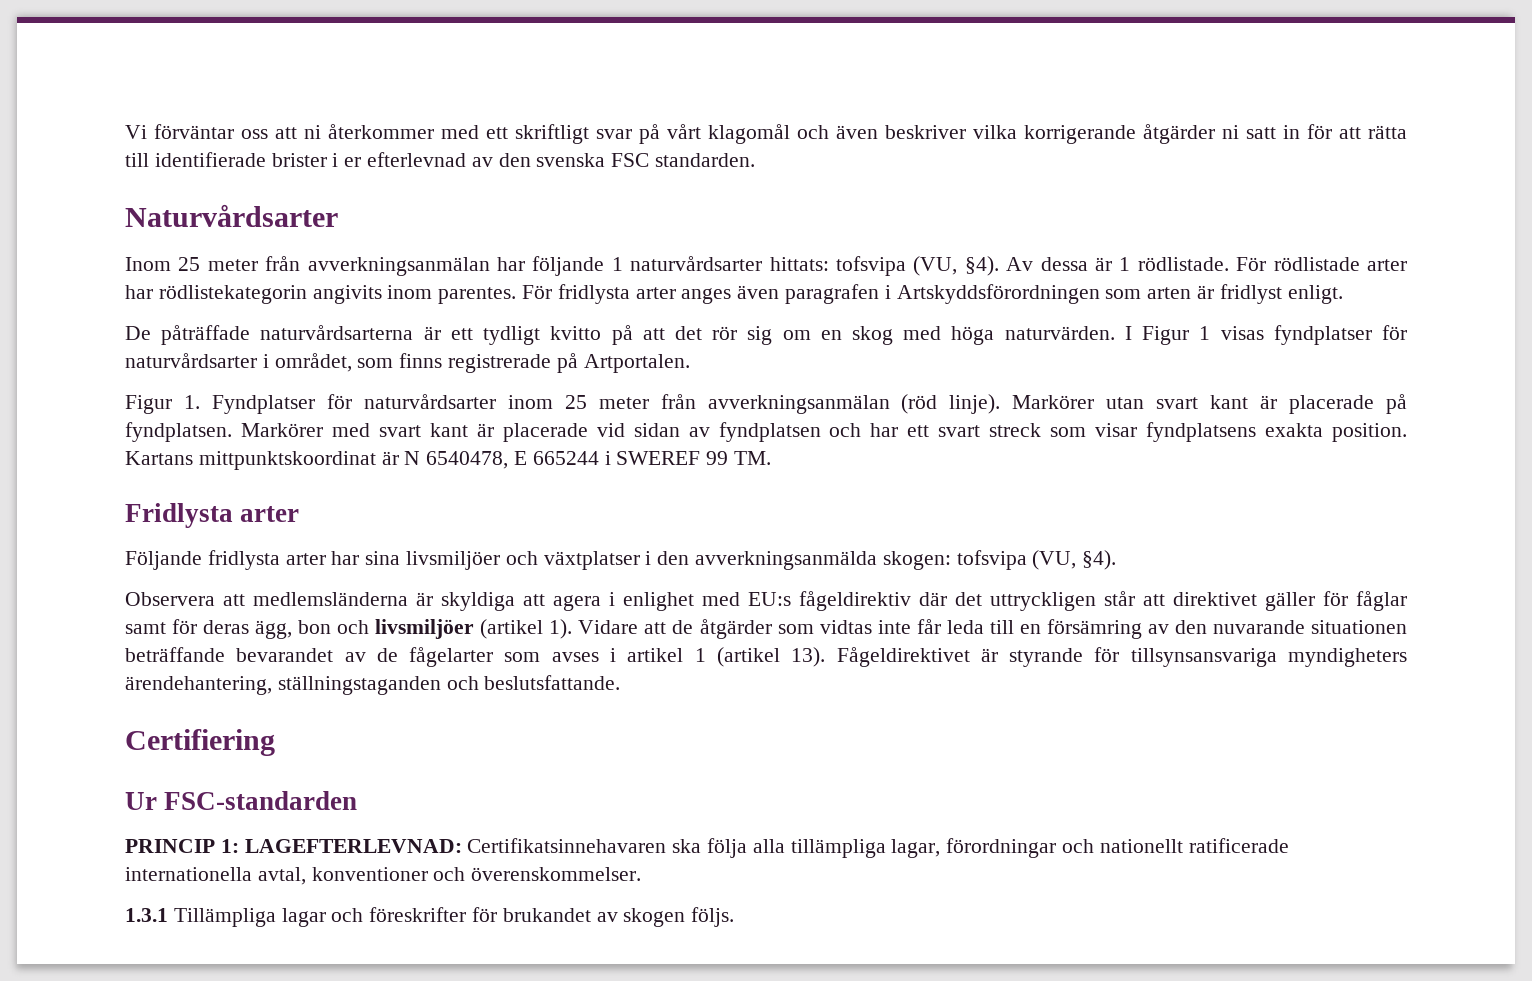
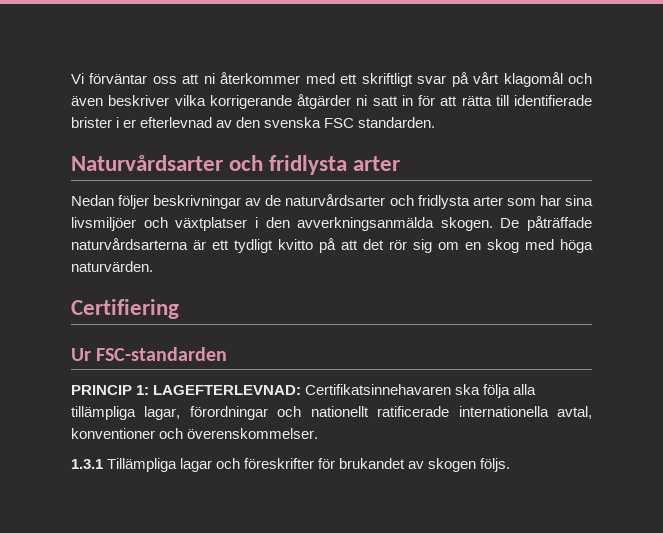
[125,256,1407,276] [125,284,1343,304] // Inom 25 meter från avverkningsanmälan har följande 1 naturvårdsarter hittats: tofsvipa (VU, §4). Av dessa är 1 rödlistade. För rödlistade arter har rödlistekategorin angivits inom parentes. För fridlysta arter anges även paragrafen i Artskyddsförordningen som arten är fridlyst enligt. // -> [229,155,401,175] [71,194,594,209] [71,217,493,231] och fridlysta arter // Nedan följer beskrivningar av de naturvårdsarter och fridlysta arter som har sina livsmiljöer och växtplatser i den avverkningsanmälda skogen.
[1124,325,1407,345] [125,353,690,373] [125,394,1407,414] [125,422,1408,442] [125,451,772,470] [125,503,300,528] [125,550,1117,570] [125,591,1407,611] [125,619,1407,639] [125,647,1407,667] [125,675,621,695] I Figur 1 visas fyndplatser för naturvårdsarter i området, som finns registrerade på Artportalen. // Figur 1. Fyndplatser för naturvårdsarter inom 25 meter från avverkningsanmälan (röd linje). Markörer utan svart kant är placerade på fyndplatsen. Markörer med svart kant är placerade vid sidan av fyndplatsen och har ett svart streck som visar fyndplatsens exakta position. Kartans mittpunktskoordinat är N 6540478, E 665244 i SWEREF 99 TM. // Fridlysta arter // Följande fridlysta arter har sina livsmiljöer och växtplatser i den avverkningsanmälda skogen: tofsvipa (VU, §4). // Observera att medlemsländerna är skyldiga att agera i enlighet med EU:s fågeldirektiv där det uttryckligen står att direktivet gäller för fåglar samt för deras ägg, bon och livsmiljöer (artikel 1). Vidare att de åtgärder som vidtas inte får leda till en försämring av den nuvarande situationen beträffande bevarandet av de fågelarter som avses i artikel 1 (artikel 13). Fågeldirektivet är styrande för tillsynsansvariga myndigheters ärendehantering, ställningstaganden och beslutsfattande. -> (153, 266) none

